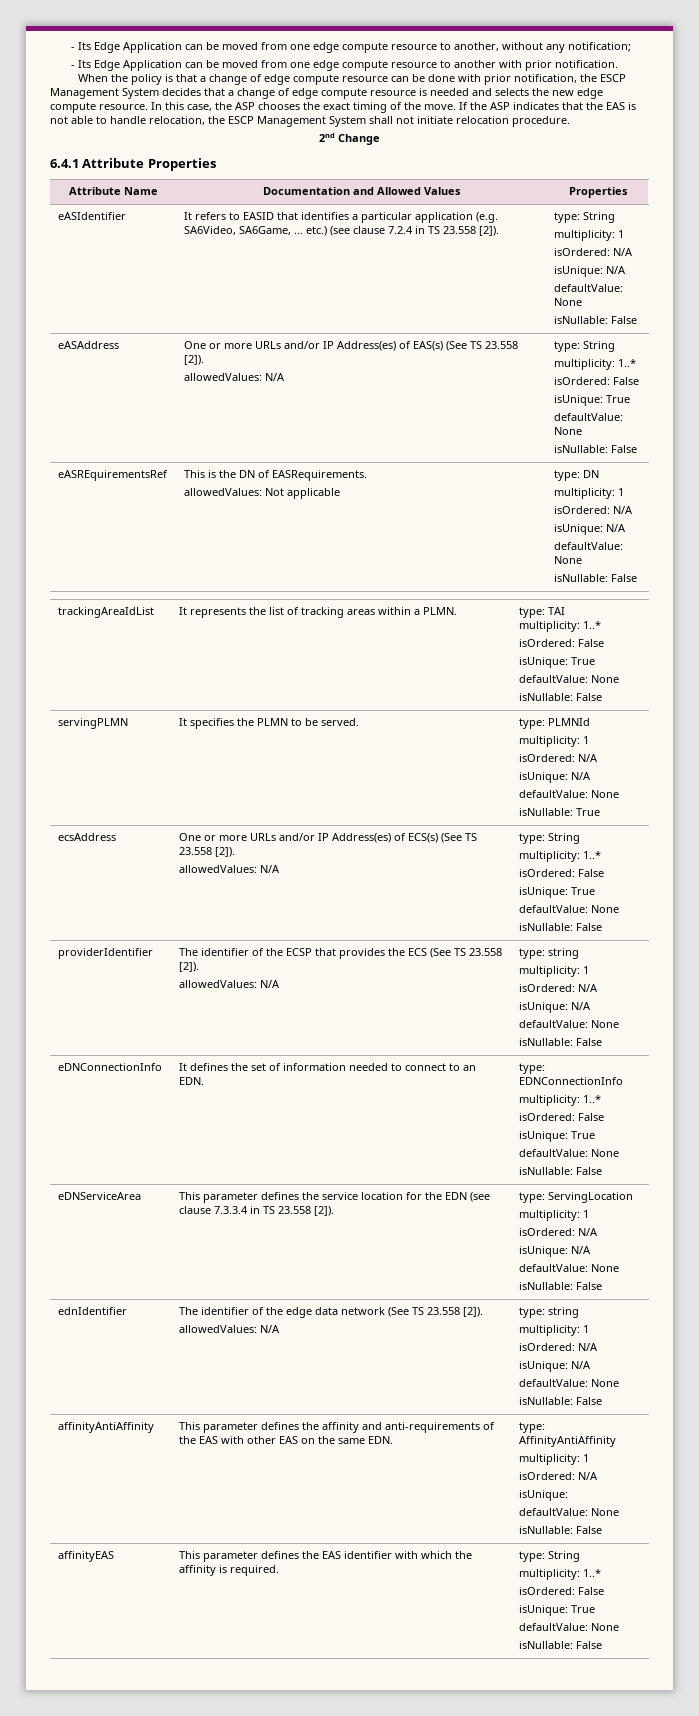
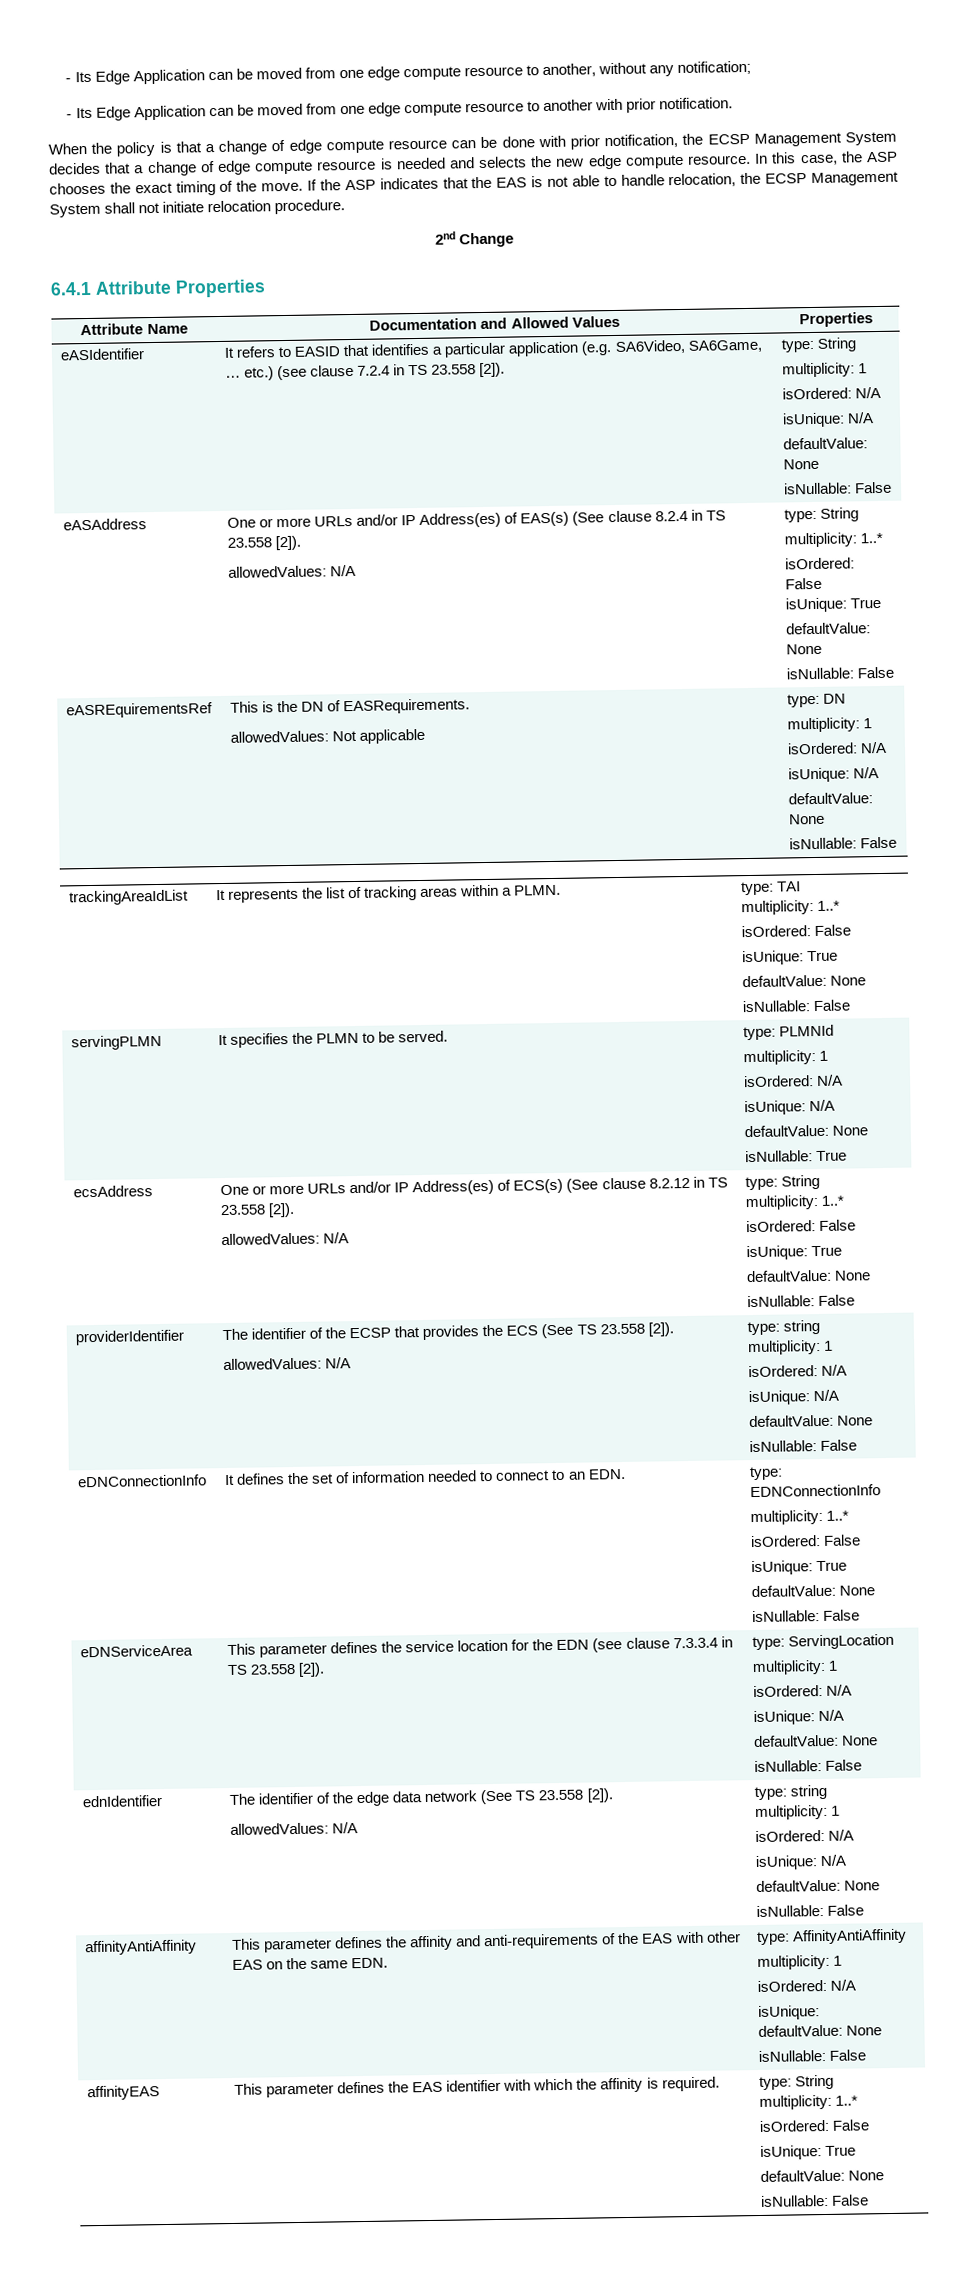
[599,74,626,82] ESCP -> [707,133,750,145] ECSP
[228,116,254,124] ESCP -> [765,173,808,184] ECSP
(468, 346) none -> [607,509,703,523] clause 8.2.4 in
(463, 838) none -> [601,1176,705,1190] clause 8.2.12 in

